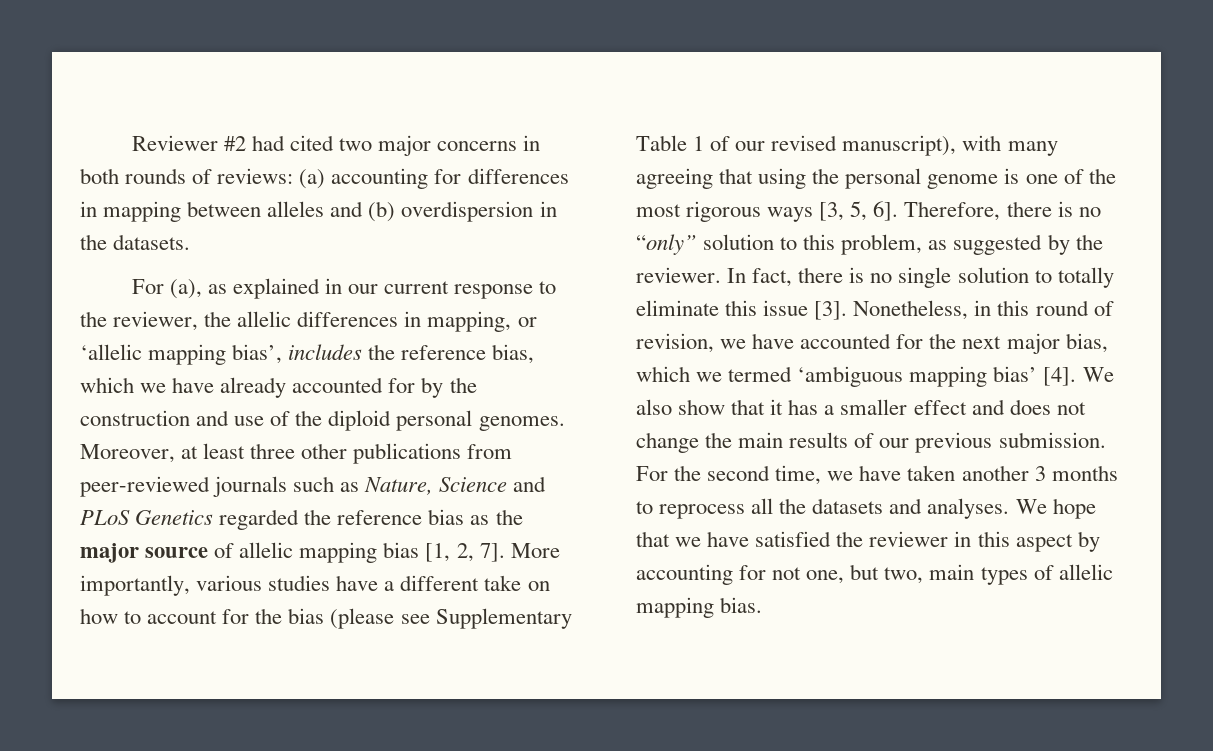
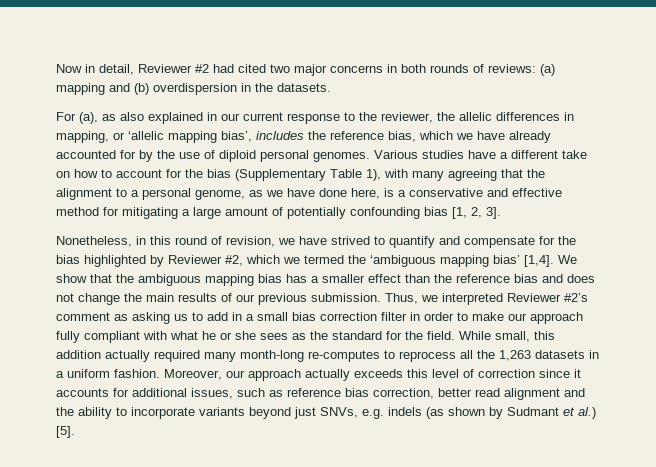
(131, 143) none -> [56,64,134,75] Now in detail,
[331,168,569,189] [80,201,325,222] accounting for differences in mapping between alleles -> [56,83,105,95] mapping
(227, 289) none -> [120,112,144,121] also
[80,410,230,426] construction and -> (175, 154) none
[295,410,323,426] the -> (215, 154) none
[80,443,513,464] [80,476,547,497] [80,509,523,530] [80,542,560,563] [80,575,263,596] Moreover, at least three other publications from peer-reviewed journals such as Nature, Science and PLoS Genetics regarded the reference bias as the major source of allelic mapping bias [1, 2, 7]. More importantly, various -> [374,150,418,159] Various
[330,608,572,629] [636,135,1058,156] [636,168,1116,189] [636,201,1101,222] [636,234,1103,255] [636,267,1114,288] [636,300,848,320] (please see Supplementary Table 1 of our revised manuscript), with many agreeing that using the personal genome is one of the most rigorous ways [3, 5, 6]. Therefore, there is no “only” solution to this problem, as suggested by the reviewer. In fact, there is no single solution to totally eliminate this issue [3]. -> [235,169,545,181] [56,188,562,200] [56,207,501,219] (Supplementary Table 1), with many agreeing that the alignment to a personal genome, as we have done here, is a conservative and effective method for mitigating a large amount of potentially confounding bias [1, 2, 3]. //
[800,333,1108,354] accounted for the next major bias, -> [331,236,576,248] [56,255,243,267] strived to quantify and compensate for the bias highlighted by Reviewer #2,
(793, 374) none -> [348,255,366,264] the
[1043,367,1114,386] [636,399,967,415] [4]. We also show that it has a smaller effect -> [524,255,577,267] [56,274,538,286] [1,4]. We show that the ambiguous mapping bias has a smaller effect than the reference bias
[636,465,1118,485] [636,498,1096,519] [636,531,1100,552] [636,564,1113,585] [636,597,763,618] For the second time, we have taken another 3 months to reprocess all the datasets and analyses. We hope that we have satisfied the reviewer in this aspect by accounting for not one, but two, main types of allelic mapping bias. -> [385,293,588,305] [56,312,583,324] [56,331,555,343] [56,350,599,362] [56,369,581,381] [56,388,585,400] [56,407,596,419] [56,426,75,438] Thus, we interpreted Reviewer #2’s comment as asking us to add in a small bias correction filter in order to make our approach fully compliant with what he or she sees as the standard for the field. While small, this addition actually required many month-long re-computes to reprocess all the 1,263 datasets in a uniform fashion. Moreover, our approach actually exceeds this level of correction since it accounts for additional issues, such as reference bias correction, better read alignment and the ability to incorporate variants beyond just SNVs, e.g. indels (as shown by Sudmant et al.) [5].

